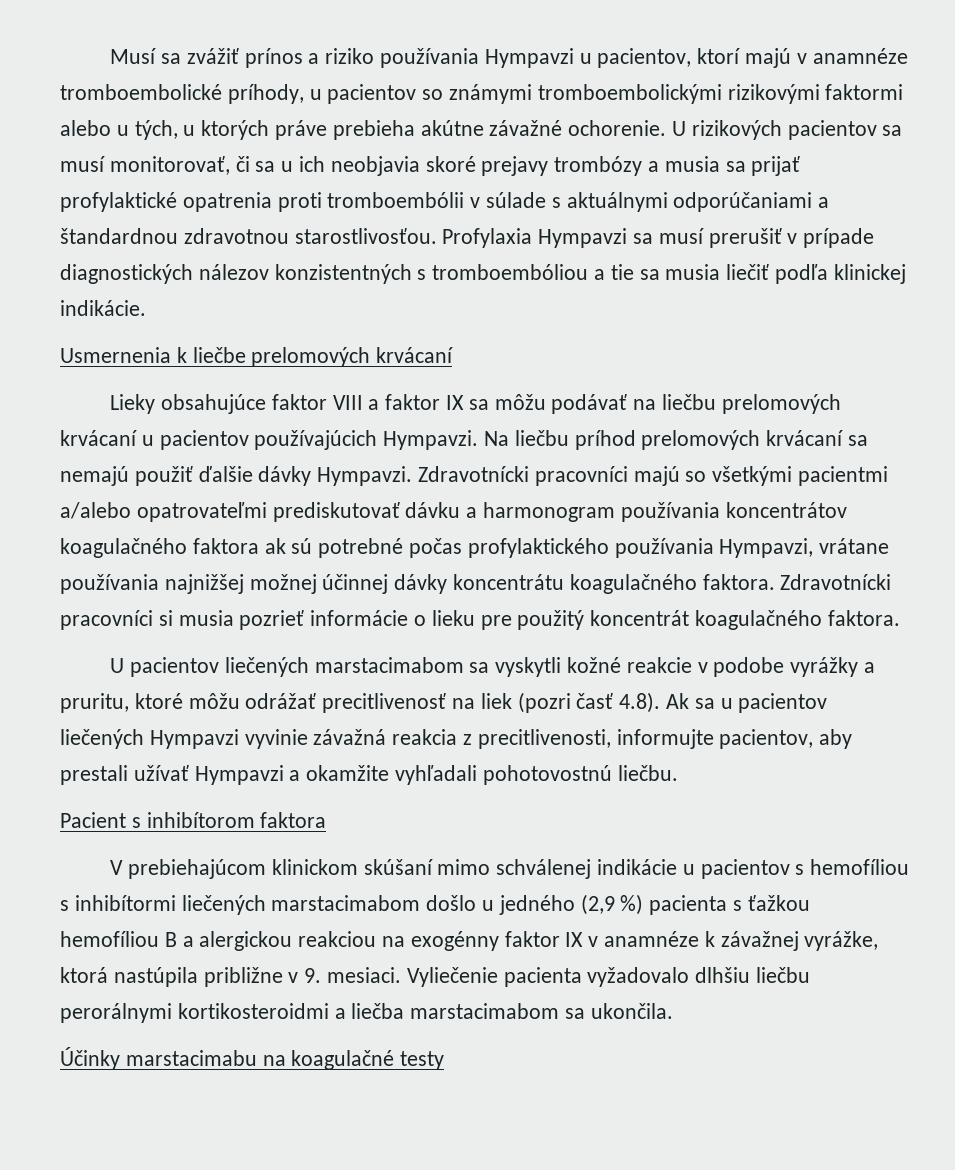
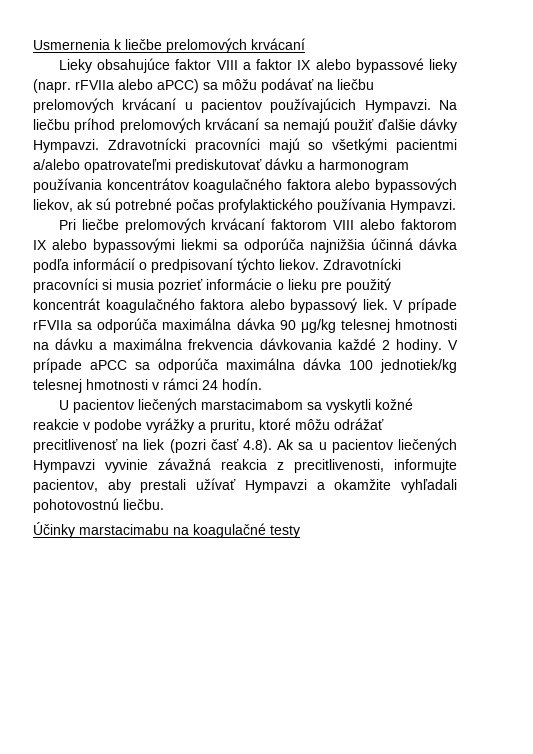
[110,48,908,68] [60,84,904,104] [60,120,903,140] [60,156,801,176] [60,192,830,212] [60,228,875,248] [60,264,906,284] [60,300,146,316] Musí sa zvážiť prínos a riziko používania Hympavzi u pacientov, ktorí majú v anamnéze tromboembolické príhody, u pacientov so známymi tromboembolickými rizikovými faktormi alebo u tých, u ktorých práve prebieha akútne závažné ochorenie. U rizikových pacientov sa musí monitorovať, či sa u ich neobjavia skoré prejavy trombózy a musia sa prijať profylaktické opatrenia proti tromboembólii v súlade s aktuálnymi odporúčaniami a štandardnou zdravotnou starostlivosťou. Profylaxia Hympavzi sa musí prerušiť v prípade diagnostických nálezov konzistentných s tromboembóliou a tie sa musia liečiť podľa klinickej indikácie. // -> (33, 44) none
(465, 402) none -> [315,58,457,73] [33,79,199,93] alebo bypassové lieky (napr. rFVIIa alebo aPCC)
(259, 546) none -> [335,178,457,193] [33,199,73,212] alebo bypassových liekov,
[719,538,890,558] [60,574,775,594] Hympavzi, vrátane používania najnižšej možnej účinnej dávky koncentrátu koagulačného faktora. -> [390,199,456,213] [58,218,457,233] [33,238,457,253] [33,258,319,273] Hympavzi. // Pri liečbe prelomových krvácaní faktorom VIII alebo faktorom IX alebo bypassovými liekmi sa odporúča najnižšia účinná dávka podľa informácií o predpisovaní týchto liekov.
[827,610,900,626] faktora. -> [200,298,457,313] [33,318,457,333] [33,338,458,353] [33,358,457,373] [33,378,262,393] faktora alebo bypassový liek. V prípade rFVIIa sa odporúča maximálna dávka 90 μg/kg telesnej hmotnosti na dávku a maximálna frekvencia dávkovania každé 2 hodiny. V prípade aPCC sa odporúča maximálna dávka 100 jednotiek/kg telesnej hmotnosti v rámci 24 hodín.
[60,812,327,828] [110,859,910,879] [60,894,810,915] [60,931,879,951] [60,967,811,987] [60,1003,673,1023] // Pacient s inhibítorom faktora // V prebiehajúcom klinickom skúšaní mimo schválenej indikácie u pacientov s hemofíliou s inhibítormi liečených marstacimabom došlo u jedného (2,9 %) pacienta s ťažkou hemofíliou B a alergickou reakciou na exogénny faktor IX v anamnéze k závažnej vyrážke, ktorá nastúpila približne v 9. mesiaci. Vyliečenie pacienta vyžadovalo dlhšiu liečbu perorálnymi kortikosteroidmi a liečba marstacimabom sa ukončila. -> (164, 504) none

